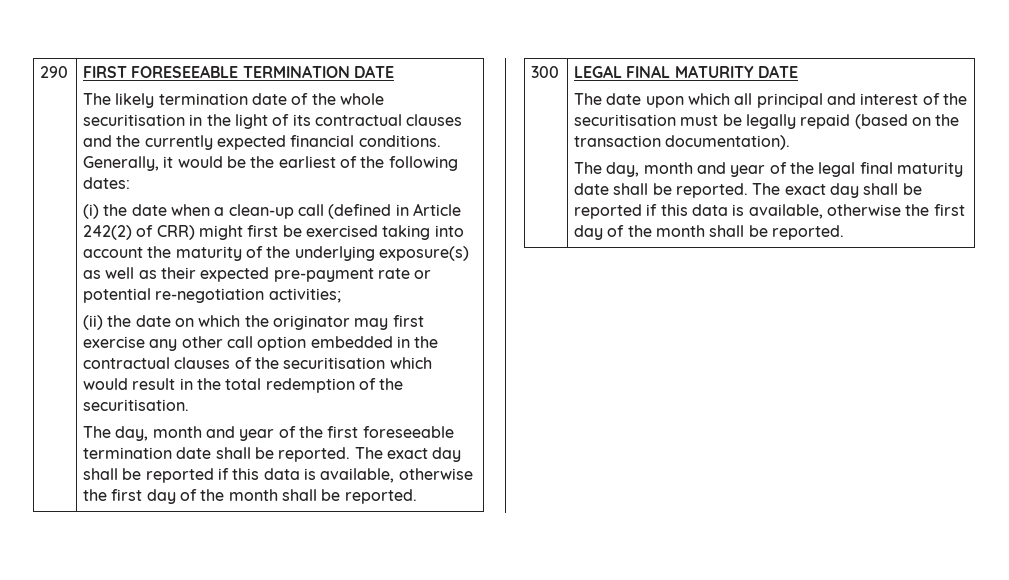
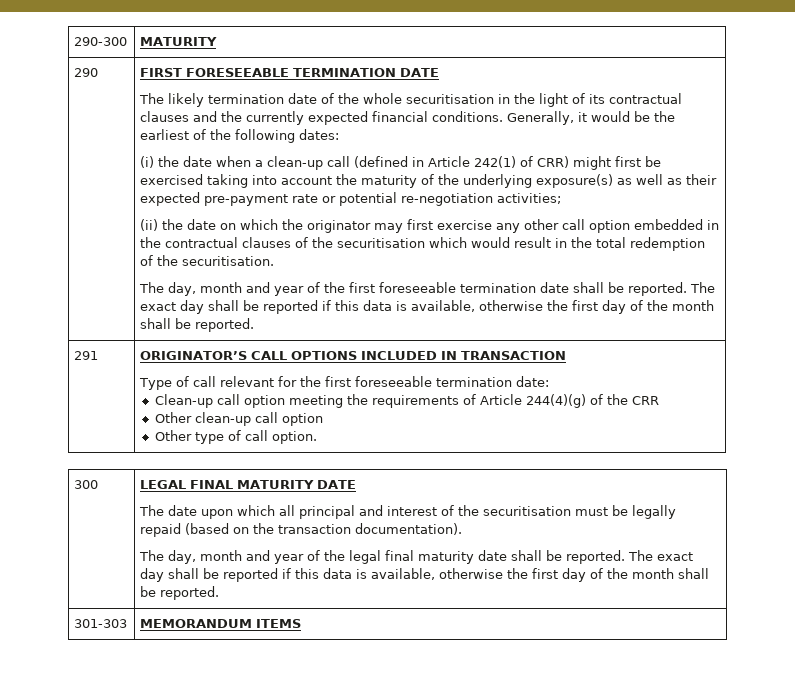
(40, 72) none -> [74,37,128,46] [140,37,218,46] 290-300 | MATURITY //
[83,225,133,240] 242(2) -> [474,156,517,168] 242(1)
(417, 496) none -> [74,351,99,360] [140,351,567,360] [139,376,550,390] [154,394,659,408] [154,412,323,426] [154,430,317,444] // 291 | ORIGINATOR’S CALL OPTIONS INCLUDED IN TRANSACTION // Type of call relevant for the first foreseeable termination date: // Clean-up call option meeting the requirements of Article 244(4)(g) of the CRR // Other clean-up call option // Other type of call option.
(844, 232) none -> [74,619,128,628] [140,619,302,628] // 301-303 | MEMORANDUM ITEMS

